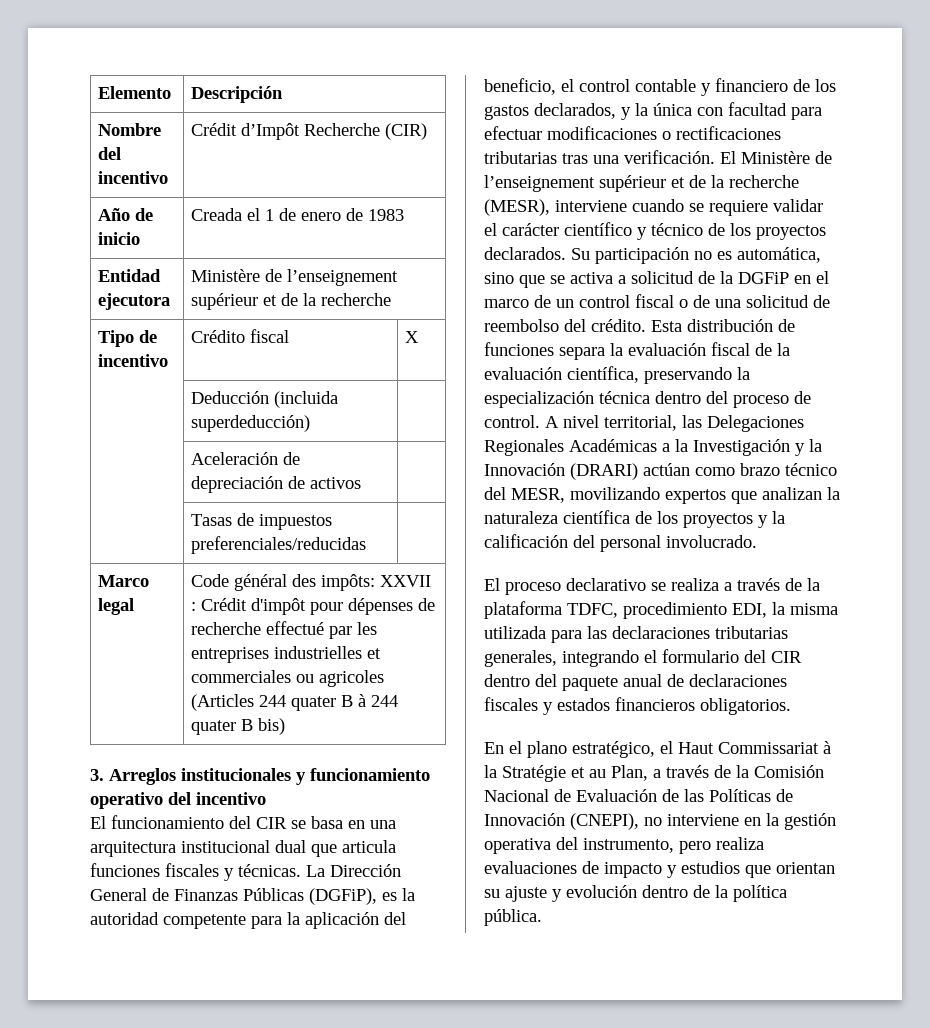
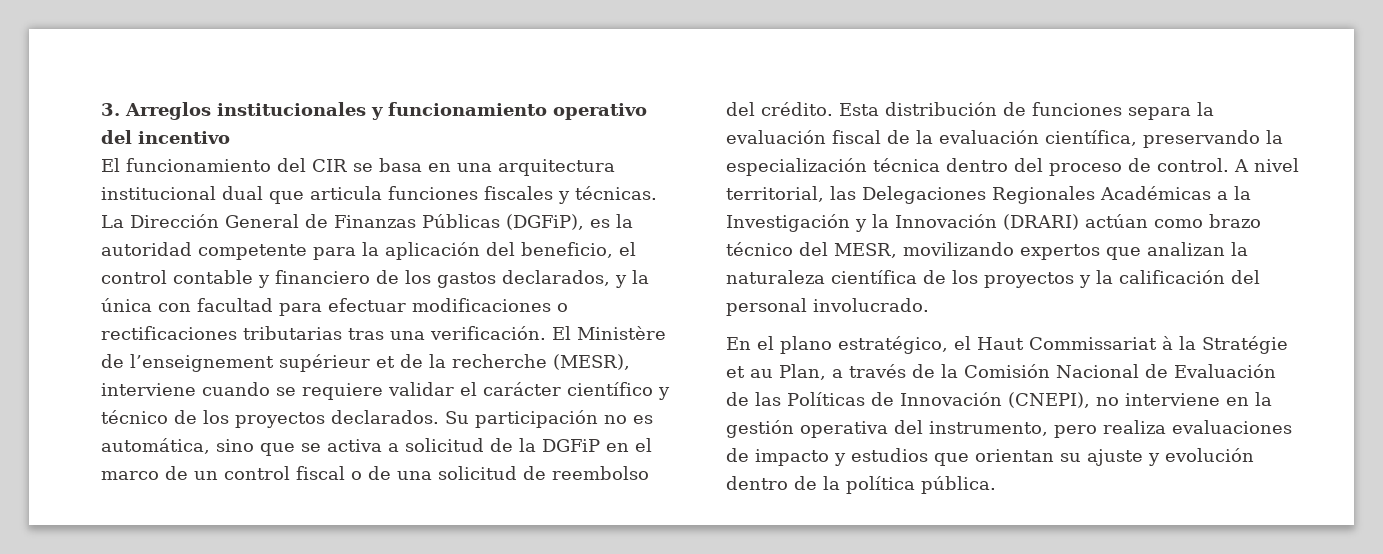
[98,86,172,99] [191,86,284,103] [98,123,162,136] [98,147,122,160] [98,171,169,184] [191,123,428,140] [98,208,154,221] [98,232,141,245] [191,208,405,221] [98,269,162,282] [98,293,171,310] [191,269,399,286] [191,293,392,310] [98,330,158,347] [98,354,169,367] [191,329,290,343] [405,331,420,343] [191,391,339,408] [191,415,311,432] [191,452,301,465] [191,476,362,493] [191,513,333,530] [191,536,367,554] [98,575,150,587] [98,598,135,615] [191,574,432,591] [191,598,436,615] [191,621,378,639] [191,646,382,663] [191,670,385,687] [191,694,399,711] [191,718,286,735] Elemento | Descripción // Nombre del incentivo | Crédit d’Impôt Recherche (CIR) // Año de inicio | Creada el 1 de enero de 1983 // Entidad ejecutora | Ministère de l’enseignement supérieur et de la recherche // Tipo de incentivo | Crédito fiscal | X // | Deducción (incluida superdeducción) | // | Aceleración de depreciación de activos | // | Tasas de impuestos preferenciales/reducidas | // Marco legal | Code général des impôts: XXVII : Crédit d'impôt pour dépenses de recherche effectué par les entreprises industrielles et commerciales ou agricoles (Articles 244 quater B à 244 quater B bis) // -> (101, 109) none
[484,578,820,595] [484,601,838,619] [484,626,788,643] [484,649,802,667] [484,674,787,691] [484,697,791,715] // El proceso declarativo se realiza a través de la plataforma TDFC, procedimiento EDI, la misma utilizada para las declaraciones tributarias generales, integrando el formulario del CIR dentro del paquete anual de declaraciones fiscales y estados financieros obligatorios. -> (929, 305) none

